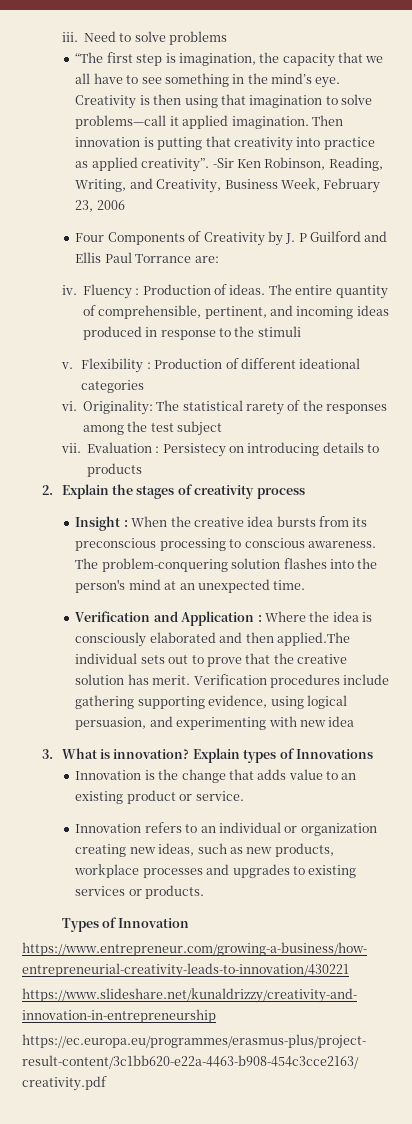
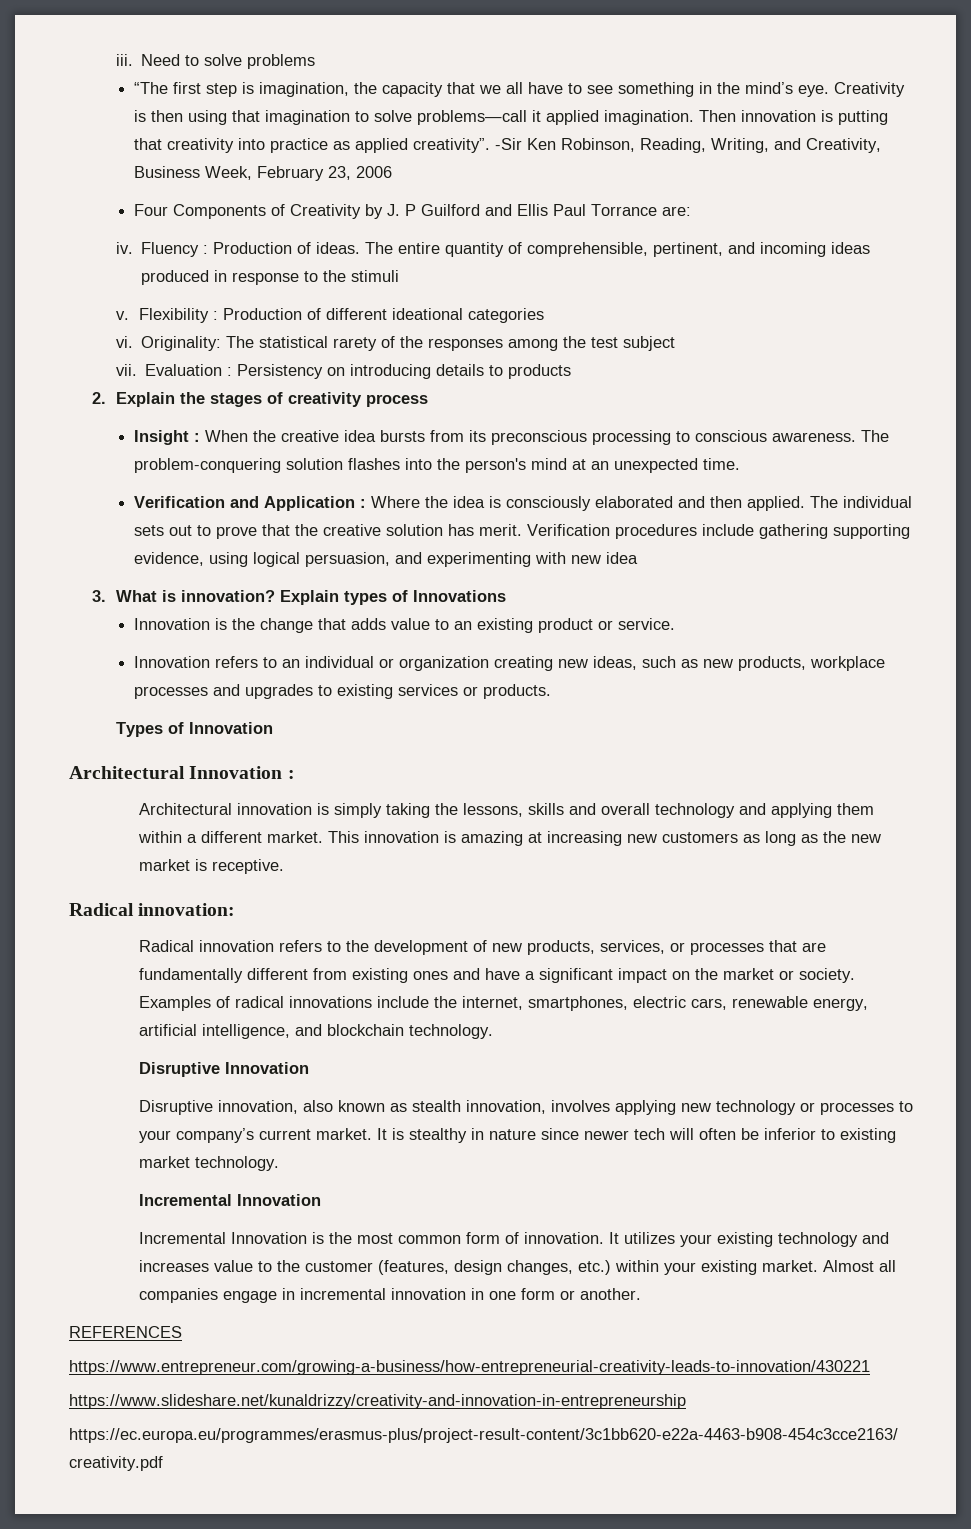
[162,443,226,457] Persistecy -> [237,364,324,379] Persistency
[276,632,350,646] applied.The -> [747,496,839,511] applied. The
(190, 923) none -> [69,766,295,779] [139,803,875,818] [138,831,882,846] [139,859,285,874] [69,903,236,916] [139,940,827,955] [139,968,856,983] [139,996,869,1011] [139,1024,494,1039] [139,1062,310,1077] [139,1100,914,1115] [139,1128,897,1143] [139,1156,280,1171] [139,1194,322,1206] [139,1232,890,1247] [139,1260,897,1275] [139,1288,642,1303] [69,1326,182,1338] // Architectural Innovation : // Architectural innovation is simply taking the lessons, skills and overall technology and applying them within a different market. This innovation is amazing at increasing new customers as long as the new market is receptive. // Radical innovation: // Radical innovation refers to the development of new products, services, or processes that are fundamentally different from existing ones and have a significant impact on the market or society. Examples of radical innovations include the internet, smartphones, electric cars, renewable energy, artificial intelligence, and blockchain technology. // Disruptive Innovation // Disruptive innovation, also known as stealth innovation, involves applying new technology or processes to your company’s current market. It is stealthy in nature since newer tech will often be inferior to existing market technology. // Incremental Innovation // Incremental Innovation is the most common form of innovation. It utilizes your existing technology and increases value to the customer (features, design changes, etc.) within your existing market. Almost all companies engage in incremental innovation in one form or another. // REFERENCES

